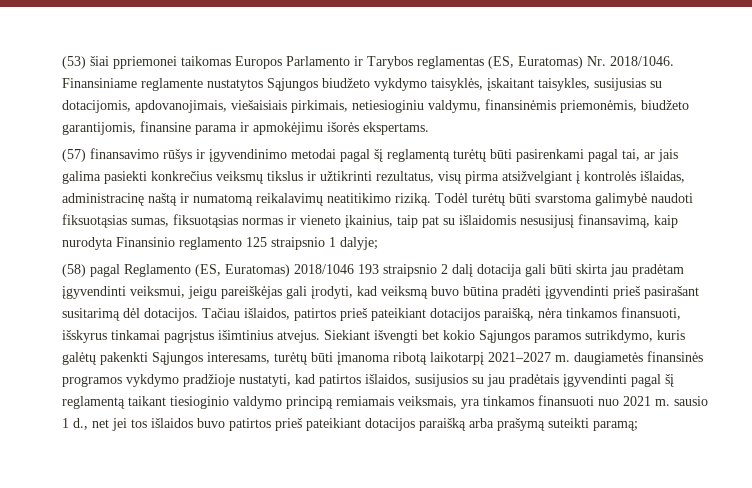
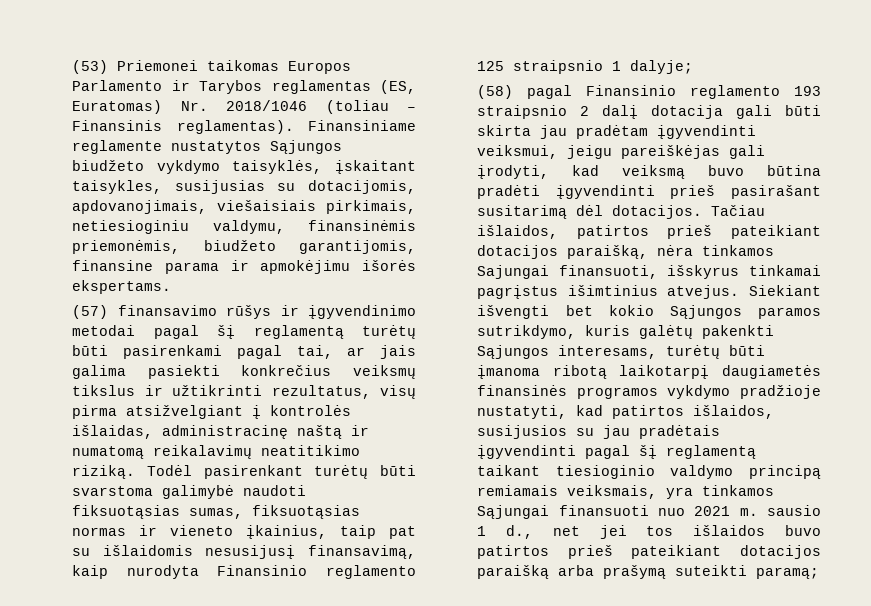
[90,56,178,69] šiai ppriemonei -> [117,60,199,71] Priemonei
[610,56,675,66] 2018/1046. -> [226,100,417,114] [72,120,294,134] 2018/1046 (toliau – Finansinis reglamentas).
(469, 198) none -> [203,465,303,479] pasirenkant
[124,264,355,277] Reglamento (ES, Euratomas) 2018/1046 -> [586,85,781,99] Finansinio reglamento
(618, 313) none -> [477,265,550,279] Sajungai
[488,352,571,362] 2021–2027 m. -> (710, 372) none
(535, 401) none -> [477,505,550,519] Sąjungai

